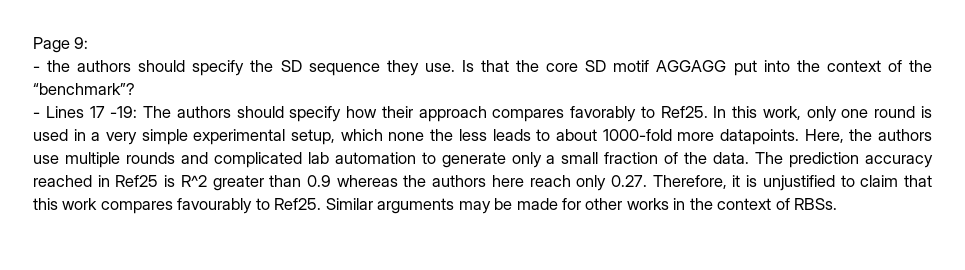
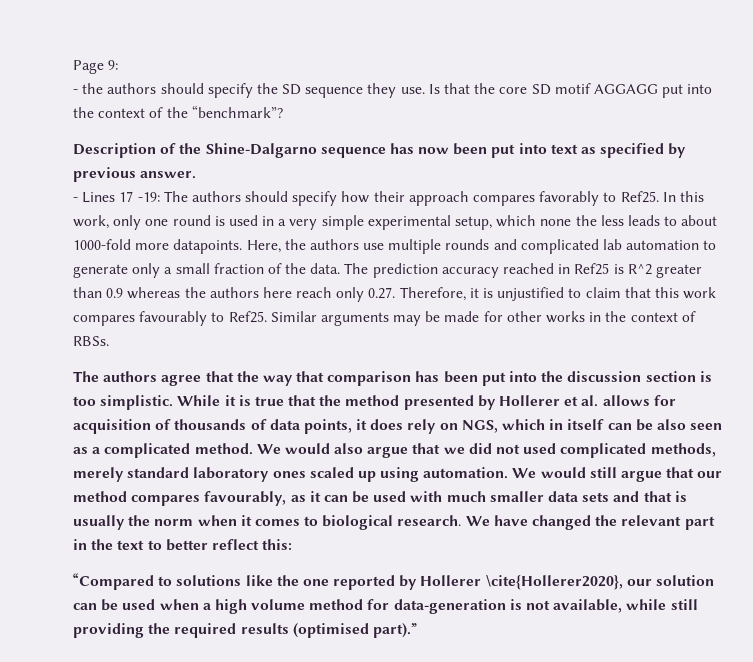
(135, 89) none -> [73,143,687,158] [73,167,197,182] // Description of the Shine-Dalgarno sequence has now been put into text as specified by previous answer.
(838, 204) none -> [73,371,712,386] [73,395,676,410] [73,419,723,434] [73,443,716,458] [73,467,723,482] [73,491,687,506] [73,515,715,530] [73,539,293,551] [73,573,715,590] [73,599,698,614] [73,622,417,638] // The authors agree that the way that comparison has been put into the discussion section is too simplistic. While it is true that the method presented by Hollerer et al. allows for acquisition of thousands of data points, it does rely on NGS, which in itself can be also seen as a complicated method. We would also argue that we did not used complicated methods, merely standard laboratory ones scaled up using automation. We would still argue that our method compares favourably, as it can be used with much smaller data sets and that is usually the norm when it comes to biological research. We have changed the relevant part in the text to better reflect this: // “Compared to solutions like the one reported by Hollerer \cite{Hollerer2020}, our solution can be used when a high volume method for data-generation is not available, while still providing the required results (optimised part).”

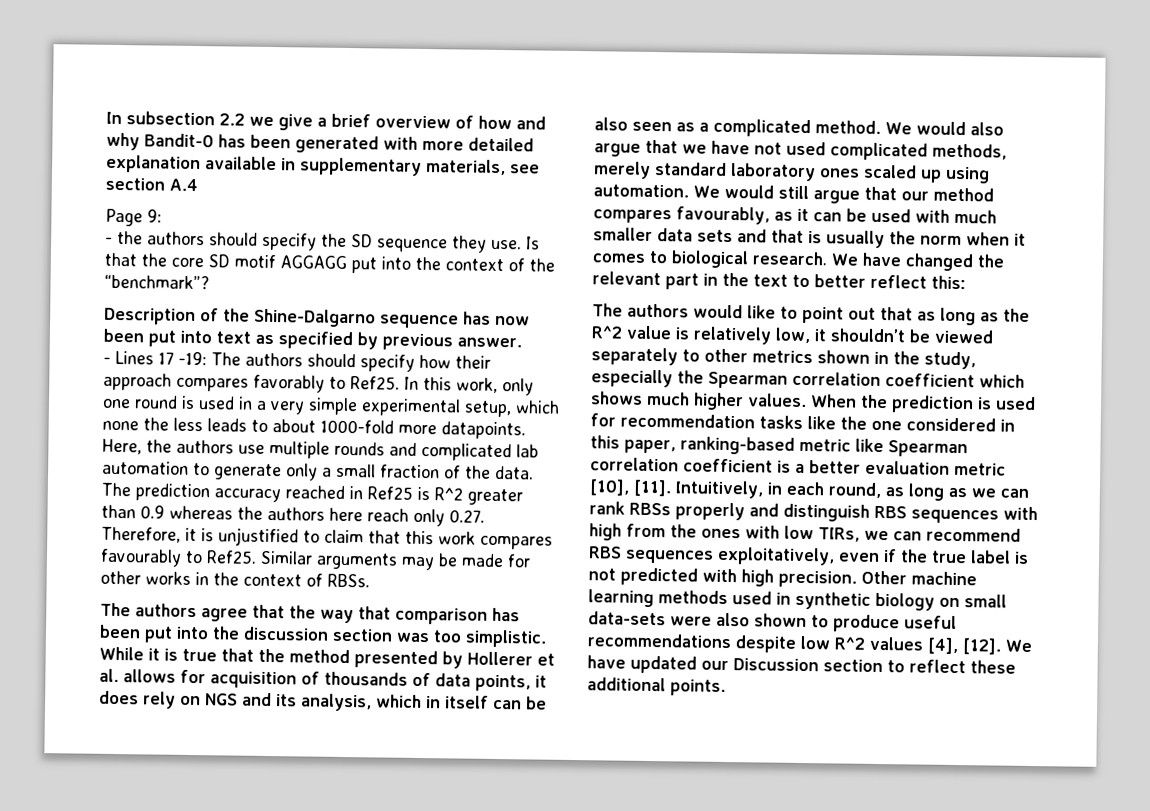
(73, 67) none -> [106,111,546,131] [106,132,534,154] [106,154,540,176] [105,177,198,192] In subsection 2.2 we give a brief overview of how and why Bandit-0 has been generated with more detailed explanation available in supplementary materials, see section A.4 //
[699,371,712,382] is -> [396,632,430,643] was
[461,420,498,433] NGS, -> [205,692,372,712] NGS and its analysis,
[468,443,492,454] did -> [711,140,750,155] have
[73,573,715,590] [73,599,698,614] [73,622,417,638] “Compared to solutions like the one reported by Hollerer \cite{Hollerer2020}, our solution can be used when a high volume method for data-generation is not available, while still providing the required results (optimised part).” -> [592,303,1030,326] [591,325,994,345] [591,347,976,370] [591,369,1025,389] [591,391,1036,414] [590,413,1015,432] [590,435,968,458] [590,457,1006,476] [589,479,1029,501] [589,501,1038,524] [589,523,1021,542] [589,546,1029,566] [588,567,977,588] [588,589,1007,611] [588,611,957,633] [587,633,1032,655] [587,655,1016,674] [587,677,726,696] The authors would like to point out that as long as the R^2 value is relatively low, it shouldn’t be viewed separately to other metrics shown in the study, especially the Spearman correlation coefficient which shows much higher values. When the prediction is used for recommendation tasks like the one considered in this paper, ranking-based metric like Spearman correlation coefficient is a better evaluation metric [10], [11]. Intuitively, in each round, as long as we can rank RBSs properly and distinguish RBS sequences with high from the ones with low TIRs, we can recommend RBS sequences exploitatively, even if the true label is not predicted with high precision. Other machine learning methods used in synthetic biology on small data-sets were also shown to produce useful recommendations despite low R^2 values [4], [12]. We have updated our Discussion section to reflect these additional points.

